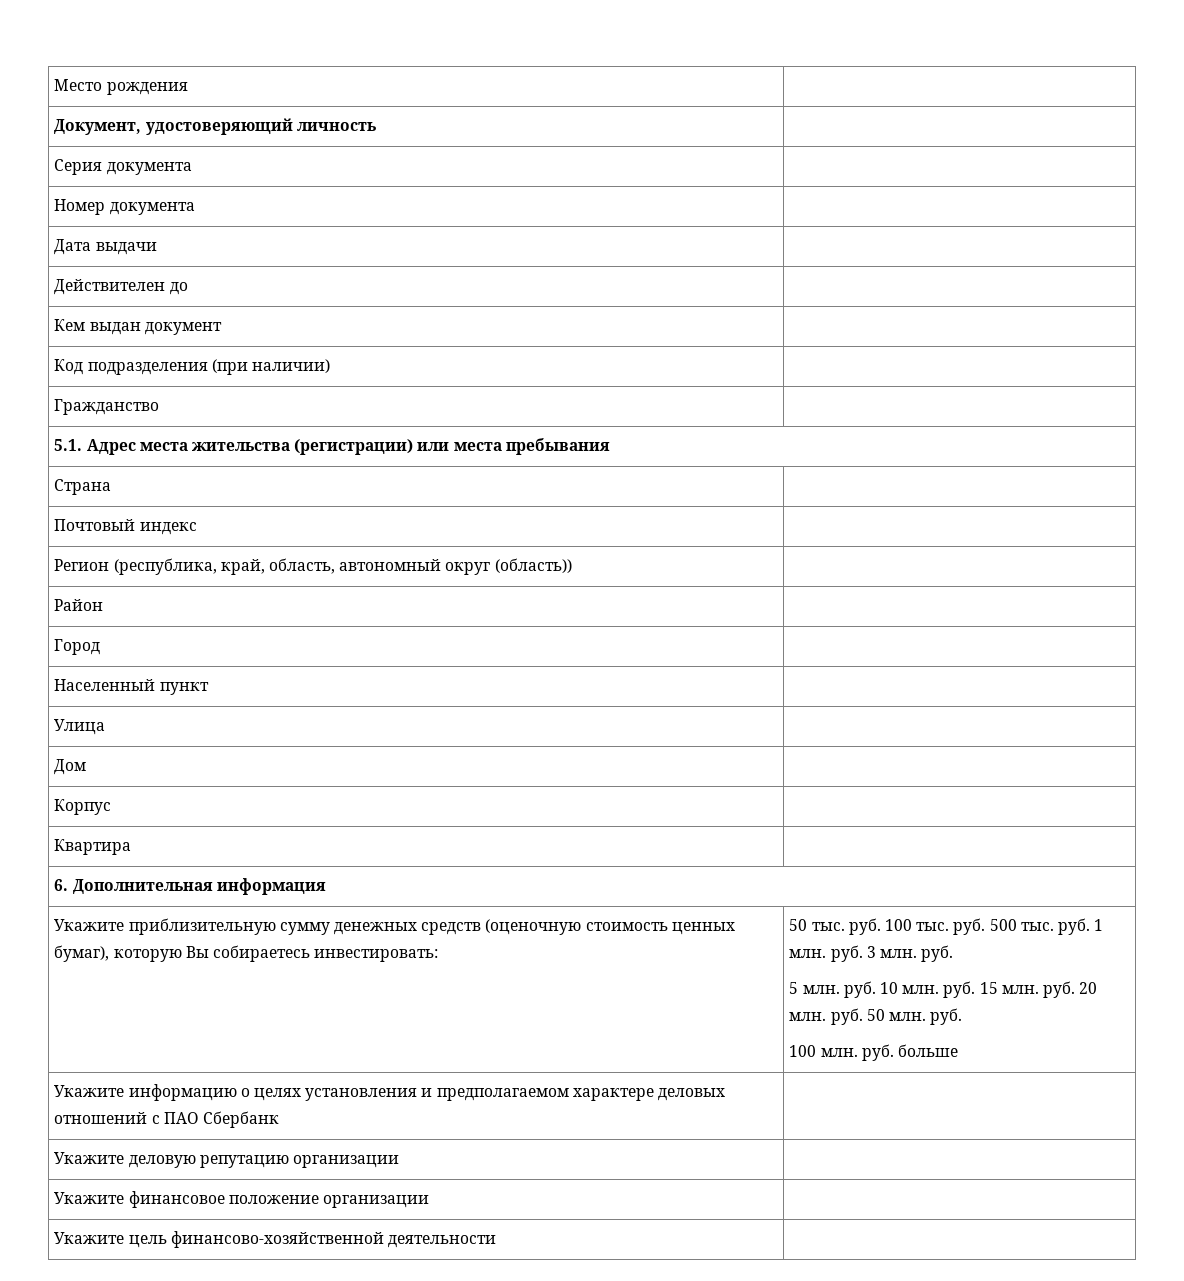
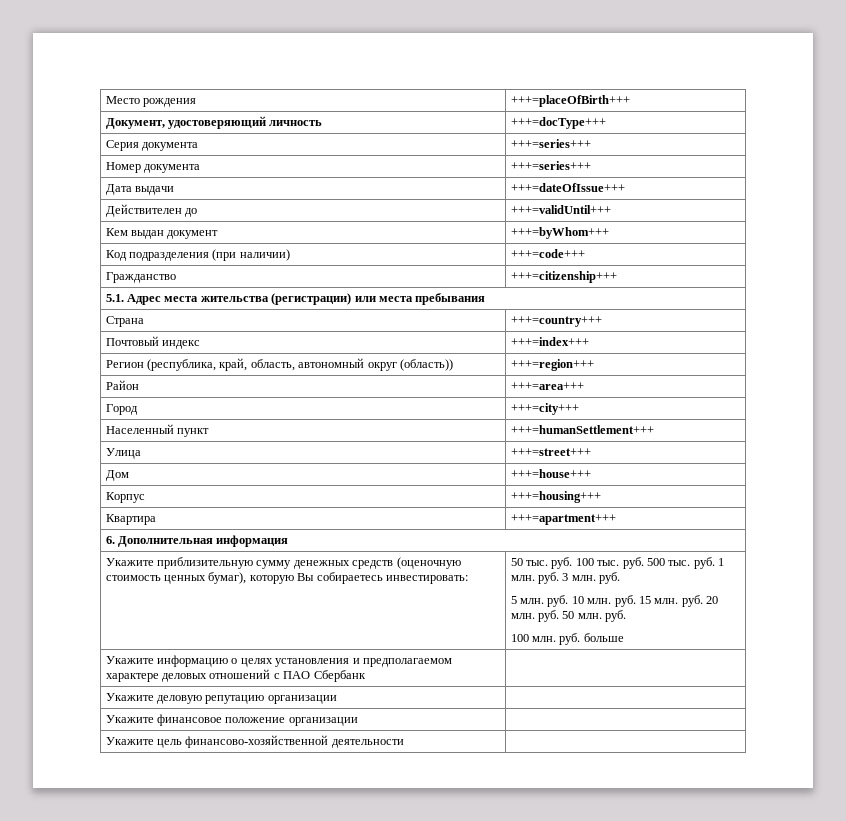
(188, 88) none -> [510,95,630,107] +++=placeOfBirth+++
(376, 126) none -> [510,117,606,129] +++=docType+++
(192, 168) none -> [510,139,591,148] +++=series+++
(195, 208) none -> [510,161,591,170] +++=series+++
(157, 248) none -> [510,183,625,192] +++=dateOfIssue+++
(188, 288) none -> [510,205,611,214] +++=validUntil+++
(222, 328) none -> [510,227,609,239] +++=byWhom+++
(330, 366) none -> [510,249,585,258] +++=code+++
(160, 407) none -> [510,271,617,283] +++=citizenship+++
(112, 487) none -> [510,316,602,327] +++=country+++
(197, 528) none -> [510,337,589,346] +++=index+++
(572, 565) none -> [510,359,594,371] +++=region+++
(104, 605) none -> [510,382,584,390] +++=area+++
(101, 647) none -> [510,403,579,415] +++=city+++
(209, 688) none -> [510,425,654,434] +++=humanSettlement+++
(106, 727) none -> [510,448,591,456] +++=street+++
(87, 767) none -> [510,469,591,478] +++=house+++
(112, 807) none -> [510,491,601,503] +++=housing+++
(132, 847) none -> [510,514,616,525] +++=apartment+++

